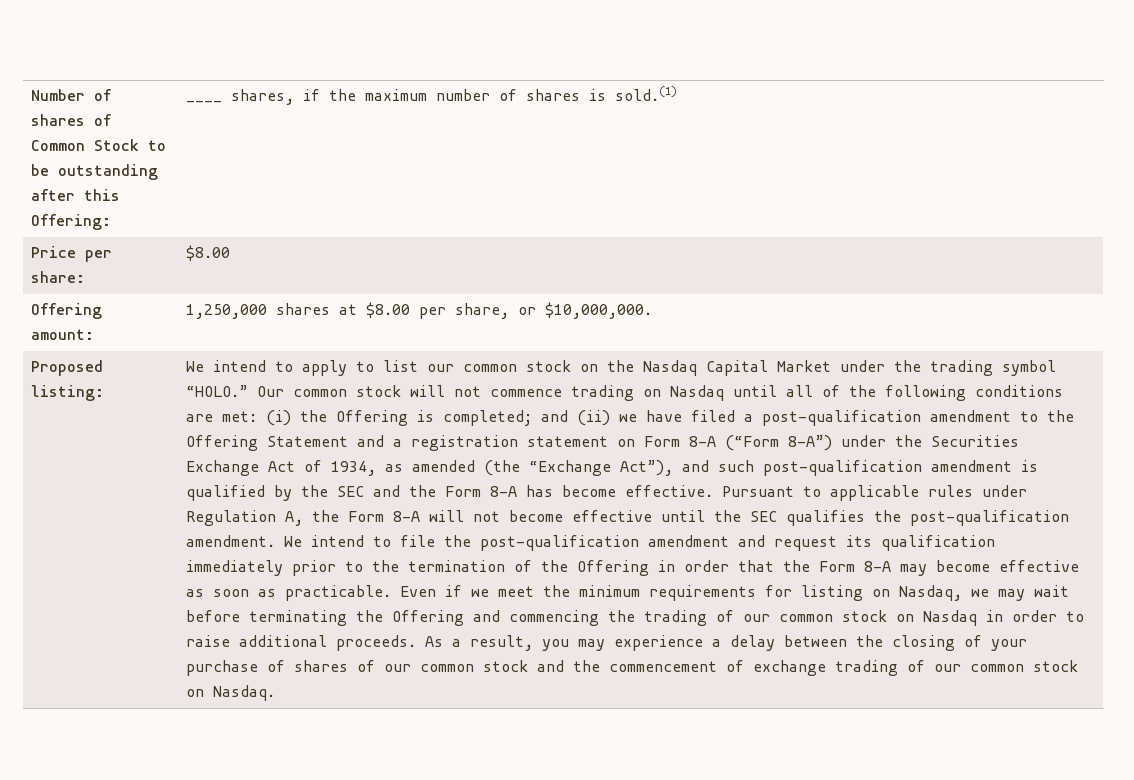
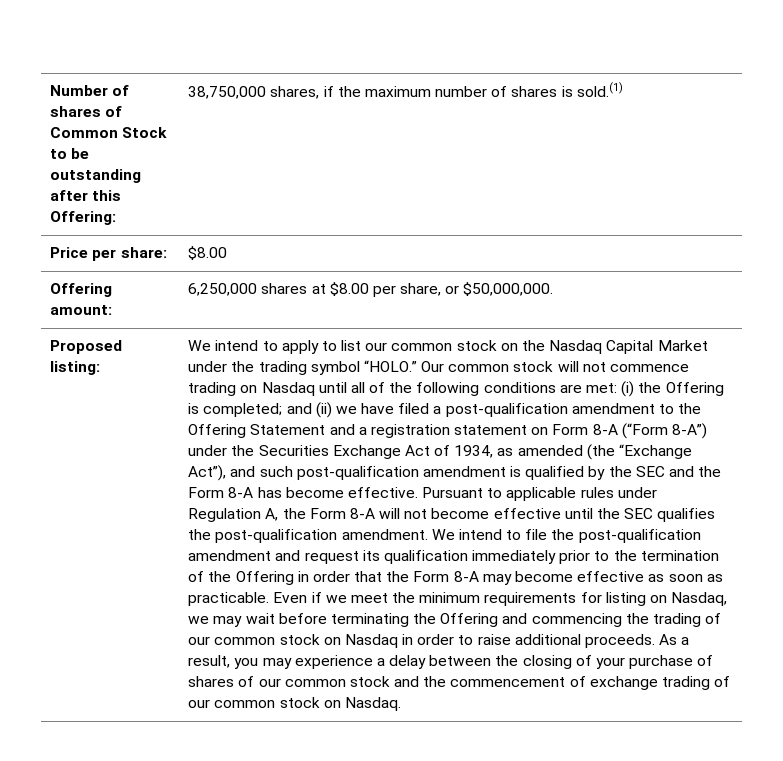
[185,100,222,103] ____ -> [188,86,267,99] 38,750,000
[185,304,267,319] 1,250,000 -> [188,283,258,296] 6,250,000
[544,302,652,319] $10,000,000. -> [463,282,554,296] $50,000,000.

